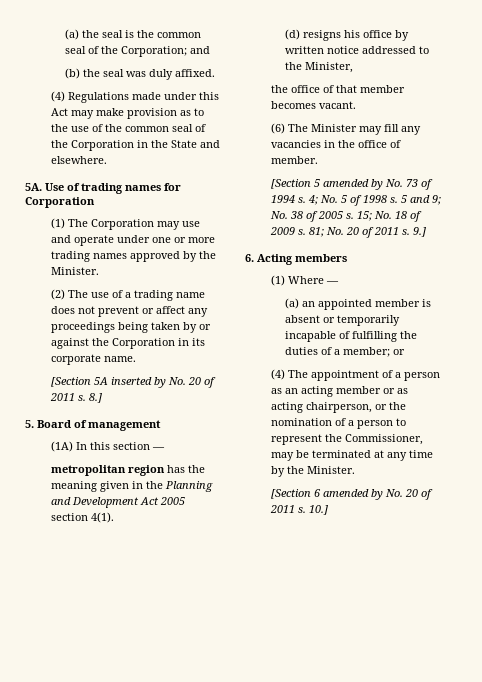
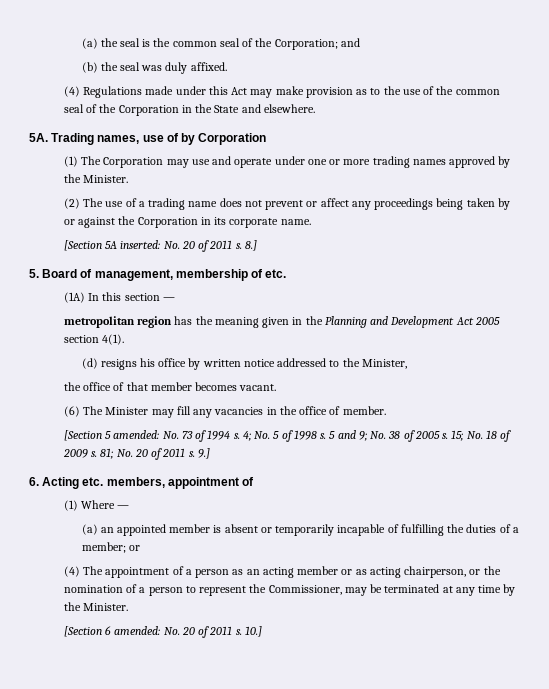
[45,183,181,194] Use of trading names for -> [51,133,196,145] Trading names, use of by
[111,377,167,388] inserted by -> [120,240,161,249] inserted:
[88,420,161,431] management -> [94,269,287,281] management, membership of etc.
[323,179,384,190] amended by -> [113,430,160,439] amended:
[295,254,347,262] members -> [82,477,255,489] etc. members, appointment of
[323,489,384,500] amended by -> [114,626,161,635] amended:

